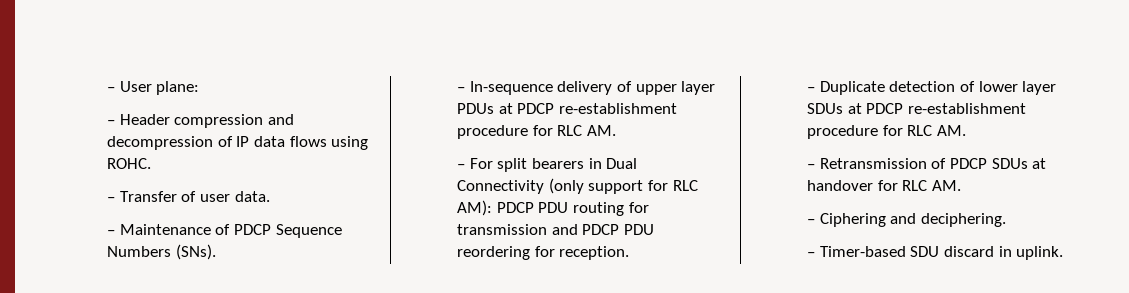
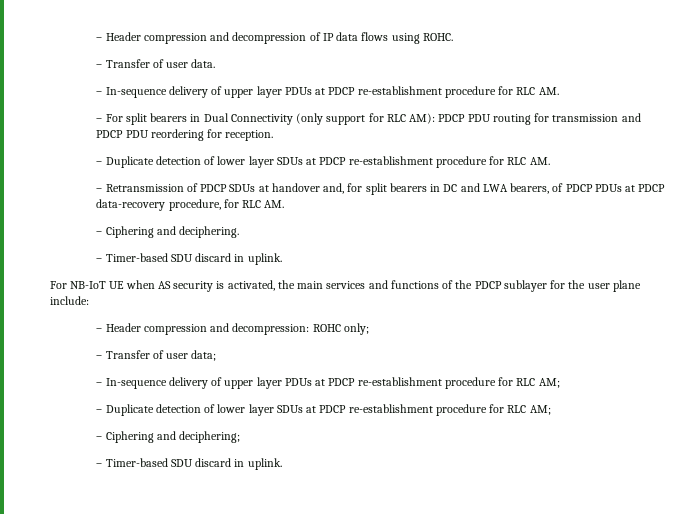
[107,81,200,95] [107,120,116,125] – User plane: // – -> [96,37,103,41] –
[107,224,342,238] [107,244,216,260] // – Maintenance of PDCP Sequence Numbers (SNs). -> (216, 63) none
(874, 185) none -> [323,183,666,195] [96,199,221,211] and, for split bearers in DC and LWA bearers, of PDCP PDUs at PDCP data-recovery procedure,
(1064, 253) none -> [50,280,641,292] [50,296,89,305] [96,323,369,335] [96,350,217,361] [96,377,560,389] [96,404,551,416] [96,431,241,443] [96,458,282,470] // For NB-IoT UE when AS security is activated, the main services and functions of the PDCP sublayer for the user plane include: // – Header compression and decompression: ROHC only; // – Transfer of user data; // – In-sequence delivery of upper layer PDUs at PDCP re-establishment procedure for RLC AM; // – Duplicate detection of lower layer SDUs at PDCP re-establishment procedure for RLC AM; // – Ciphering and deciphering; // – Timer-based SDU discard in uplink.

